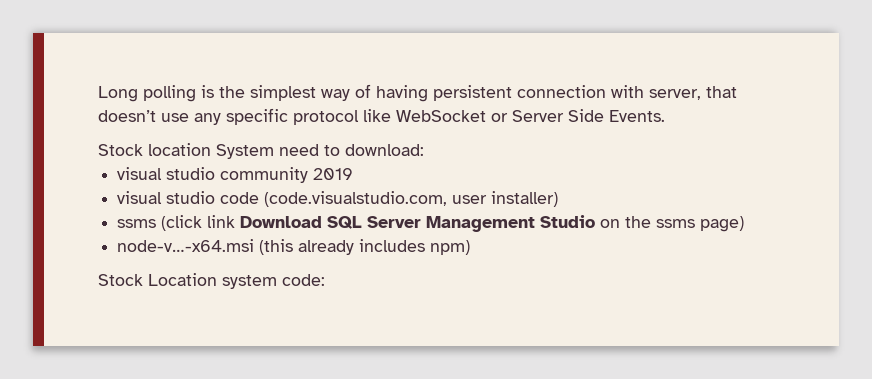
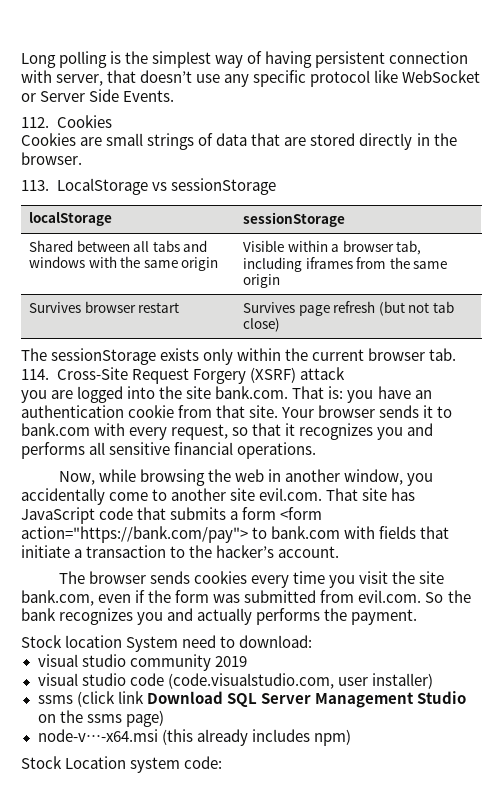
(665, 116) none -> [21,115,112,128] [21,133,457,150] [21,152,82,165] [21,178,276,195] [28,212,112,226] [242,212,345,227] [28,240,208,252] [28,256,219,271] [242,240,422,255] [242,257,448,272] [242,274,280,288] [28,301,180,313] [242,301,455,316] [242,318,280,332] [21,348,457,365] [21,367,345,384] [21,386,432,403] [21,405,453,418] [21,423,434,440] [21,442,317,459] [58,469,434,486] [21,488,416,505] [21,507,323,524] [21,526,450,543] [21,545,340,558] [58,571,445,588] [21,590,471,606] [21,608,418,625] // 112. Cookies // Cookies are small strings of data that are stored directly in the browser. // 113. LocalStorage vs sessionStorage // localStorage | sessionStorage // Shared between all tabs and windows with the same origin | Visible within a browser tab, including iframes from the same origin // Survives browser restart | Survives page refresh (but not tab close) // The sessionStorage exists only within the current browser tab. // 114. Cross-Site Request Forgery (XSRF) attack // you are logged into the site bank.com. That is: you have an authentication cookie from that site. Your browser sends it to bank.com with every request, so that it recognizes you and performs all sensitive financial operations. // Now, while browsing the web in another window, you accidentally come to another site evil.com. That site has JavaScript code that submits a form <form action="https://bank.com/pay"> to bank.com with fields that initiate a transaction to the hacker’s account. // The browser sends cookies every time you visit the site bank.com, even if the form was submitted from evil.com. So the bank recognizes you and actually performs the payment.

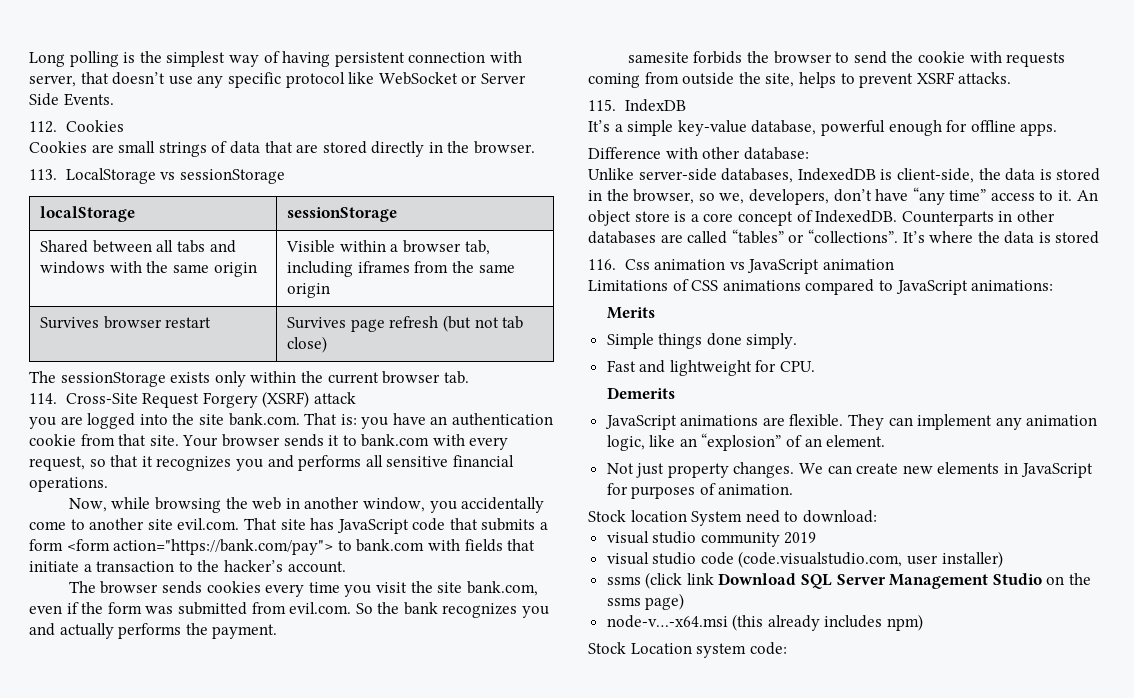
(418, 617) none -> [627,51,1066,67] [588,72,1012,88] [588,99,686,112] [588,120,1058,136] [588,147,809,160] [588,168,1101,183] [588,187,1098,205] [588,210,1055,226] [588,229,1100,244] [588,259,894,274] [588,279,1054,295] [607,307,656,319] [606,333,798,349] [606,360,816,376] [607,387,676,399] [604,414,1098,430] [606,433,886,451] [606,462,1093,478] [606,483,794,499] // samesite forbids the browser to send the cookie with requests coming from outside the site, helps to prevent XSRF attacks. // 115. IndexDB // It’s a simple key-value database, powerful enough for offline apps. // Difference with other database: // Unlike server-side databases, IndexedDB is client-side, the data is stored in the browser, so we, developers, don’t have “any time” access to it. An object store is a core concept of IndexedDB. Counterparts in other databases are called “tables” or “collections”. It’s where the data is stored // 116. Css animation vs JavaScript animation // Limitations of CSS animations compared to JavaScript animations: // Merits // Simple things done simply. // Fast and lightweight for CPU. // Demerits // JavaScript animations are flexible. They can implement any animation logic, like an “explosion” of an element. // Not just property changes. We can create new elements in JavaScript for purposes of animation.

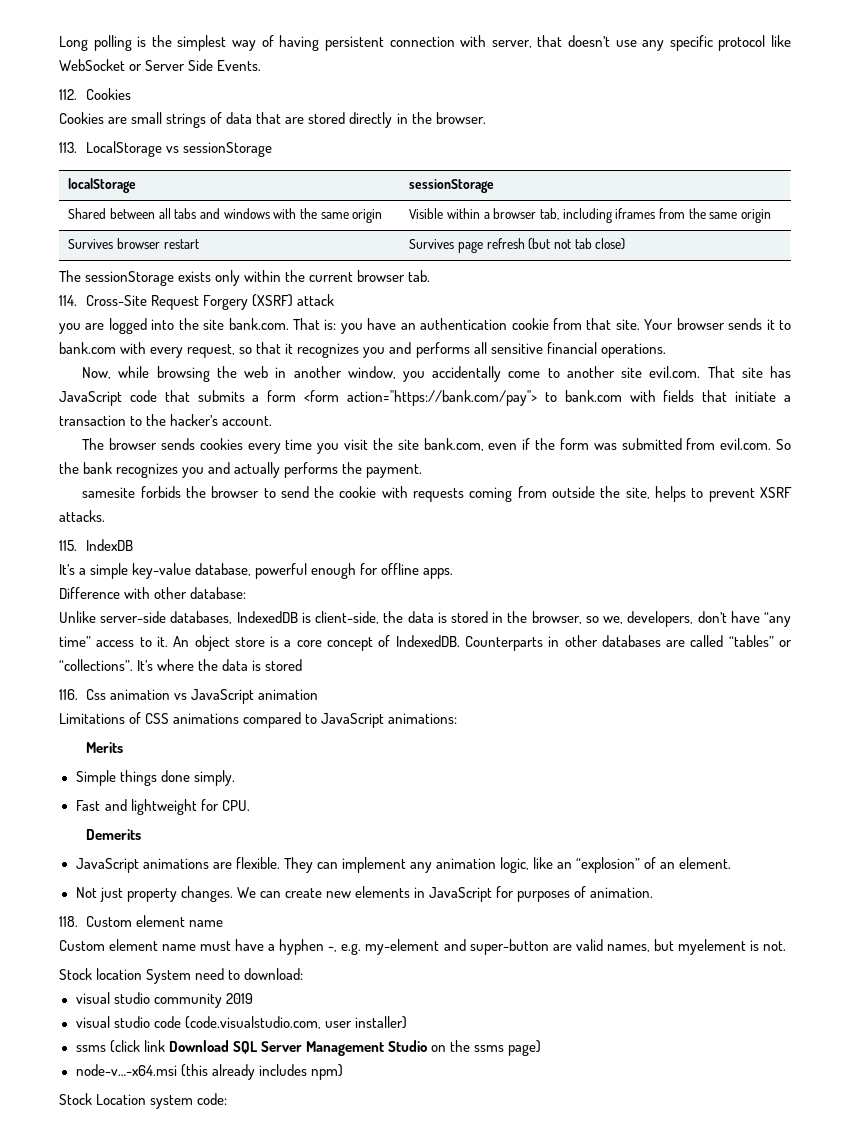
(794, 489) none -> [59,915,223,927] [59,939,786,955] // 118. Custom element name // Custom element name must have a hyphen -, e.g. my-element and super-button are valid names, but myelement is not.

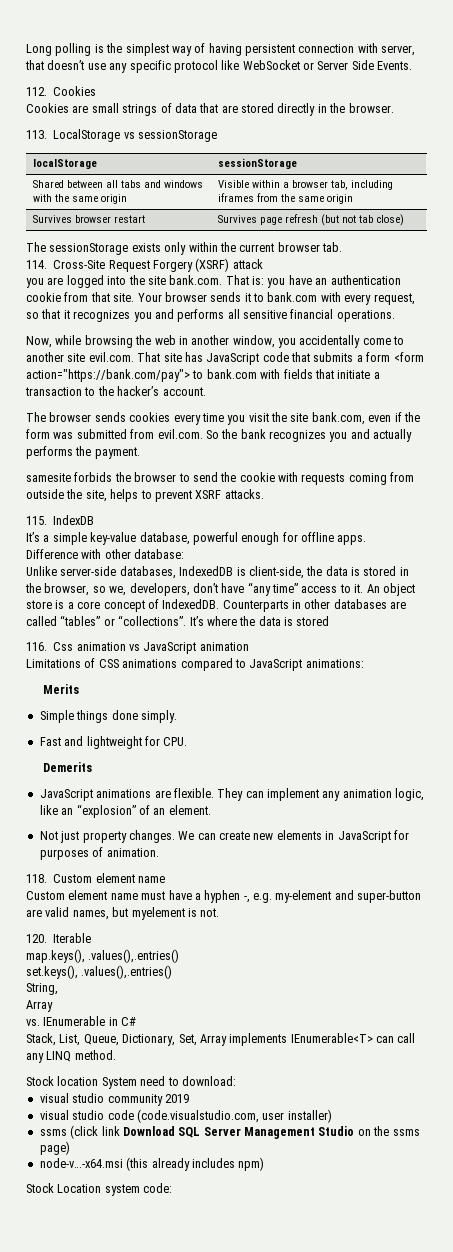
(786, 946) none -> [26,933,92,943] [26,949,180,963] [26,965,173,979] [26,983,58,995] [26,1000,53,1012] [26,1016,137,1026] [26,1033,416,1046] [26,1050,116,1063] // 120. Iterable // map.keys(), .values(),.entries() // set.keys(), .values(),.entries() // String, // Array // vs. IEnumerable in C# // Stack, List, Queue, Dictionary, Set, Array implements IEnumerable<T> can call any LINQ method.

